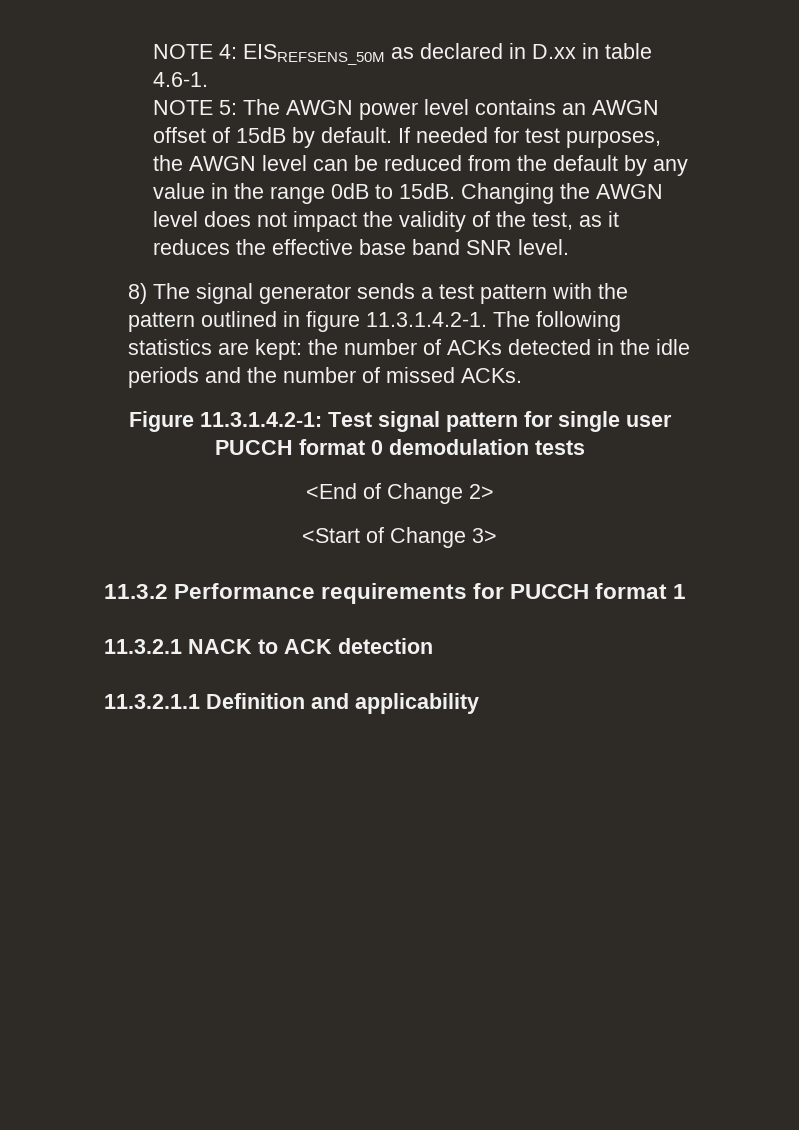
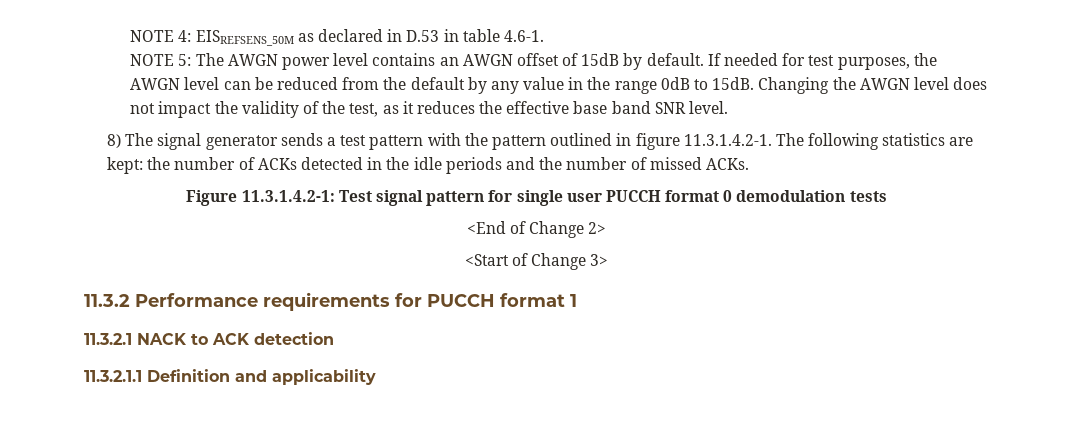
[531,44,576,59] D.xx -> [406,30,440,42] D.53

